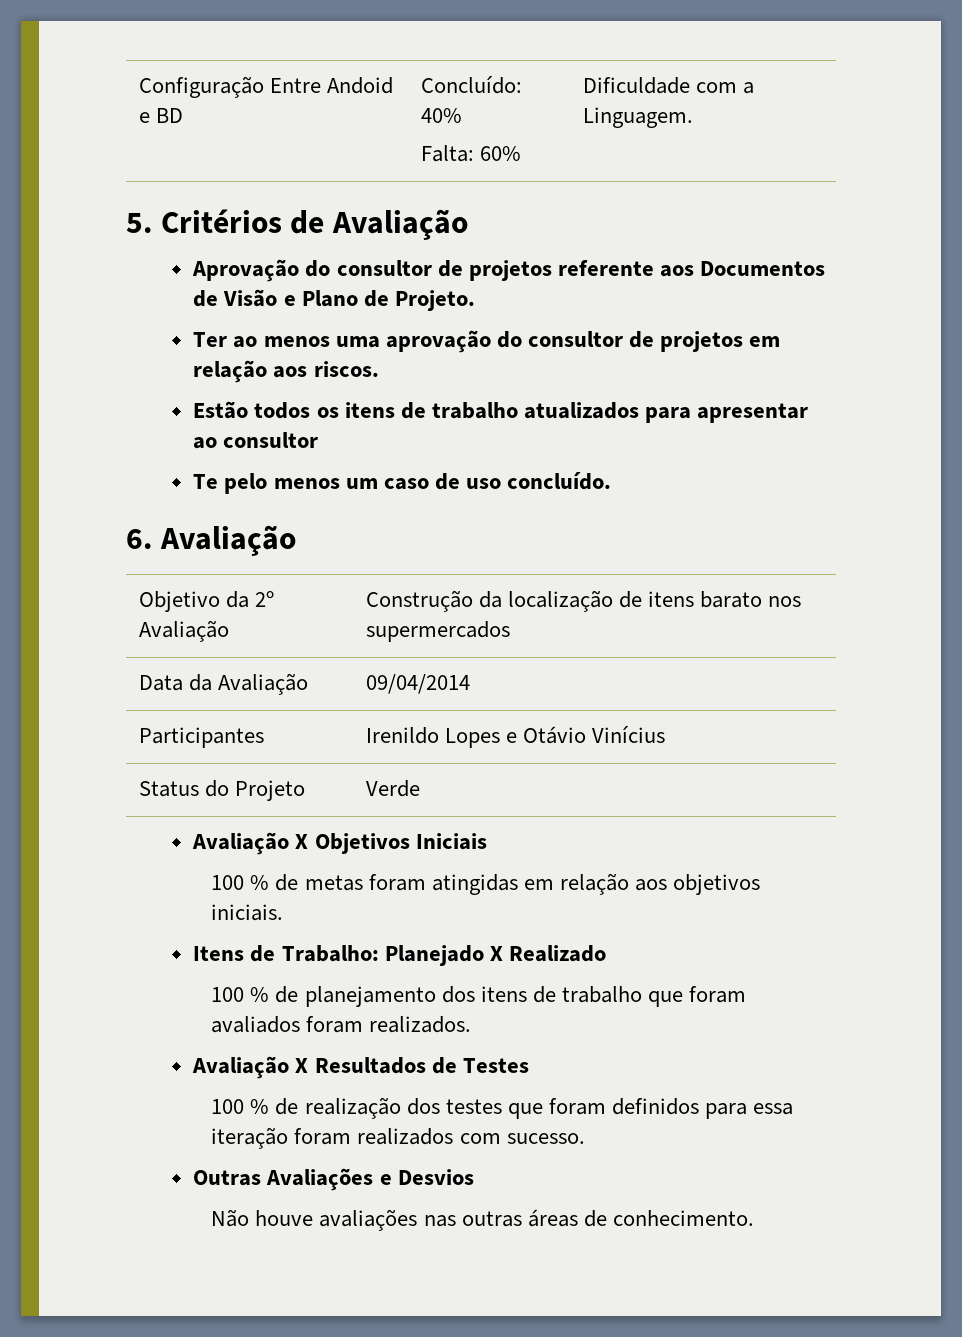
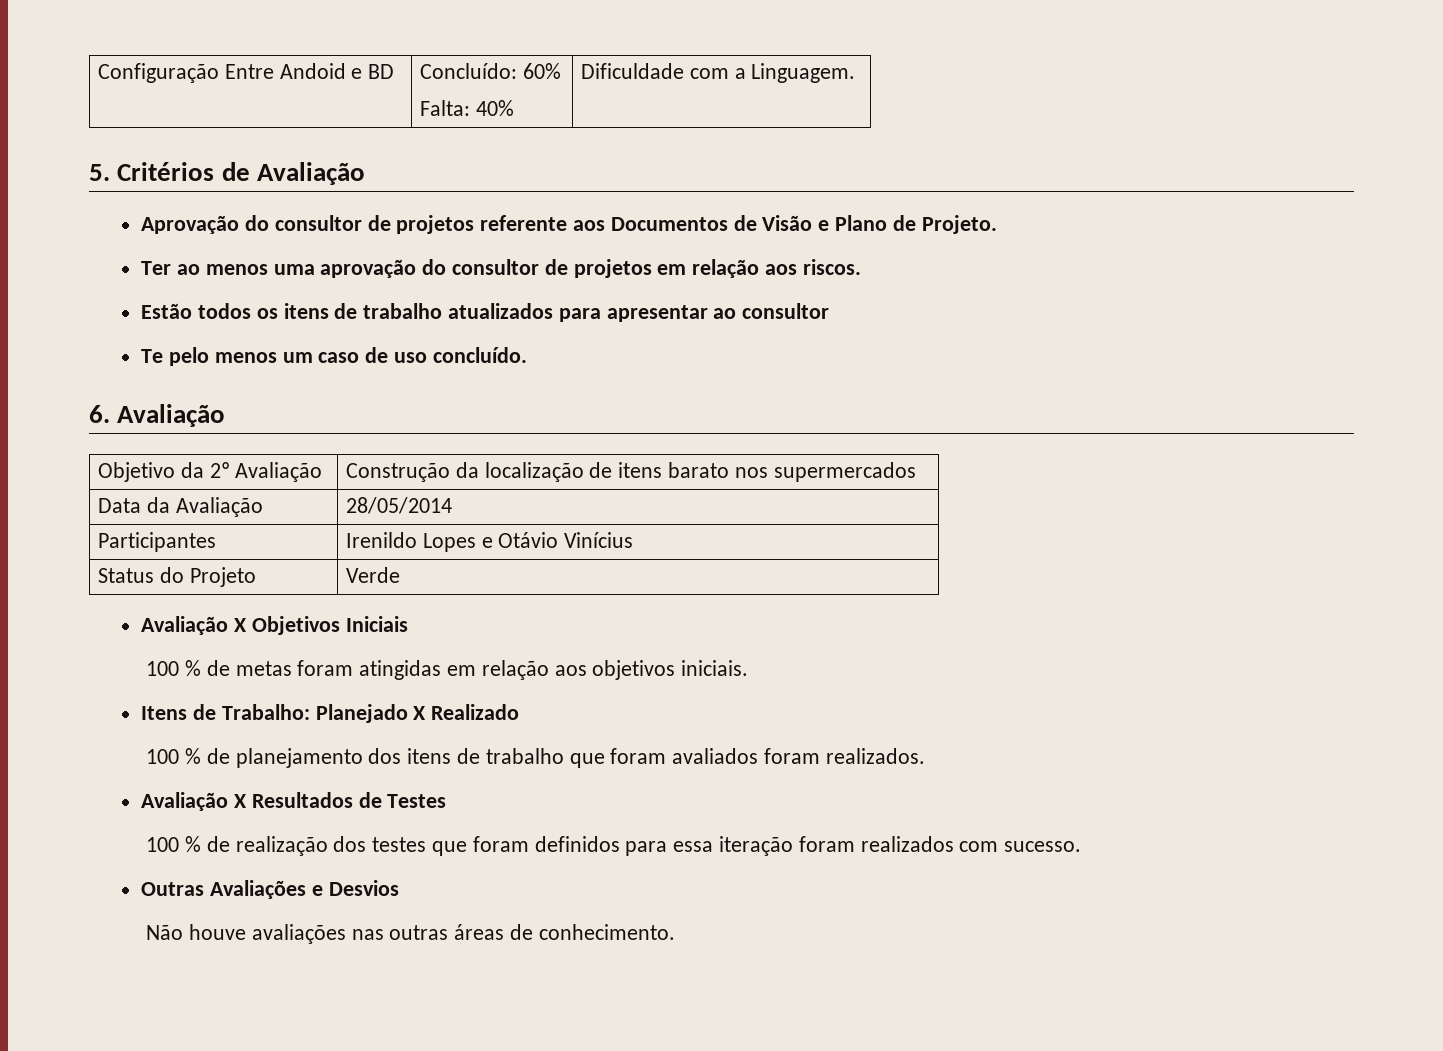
[420,108,462,123] 40% -> [522,63,561,79] 60%
[479,146,521,161] 60% -> [475,100,514,116] 40%
[365,674,470,694] 09/04/2014 -> [345,497,452,514] 28/05/2014

